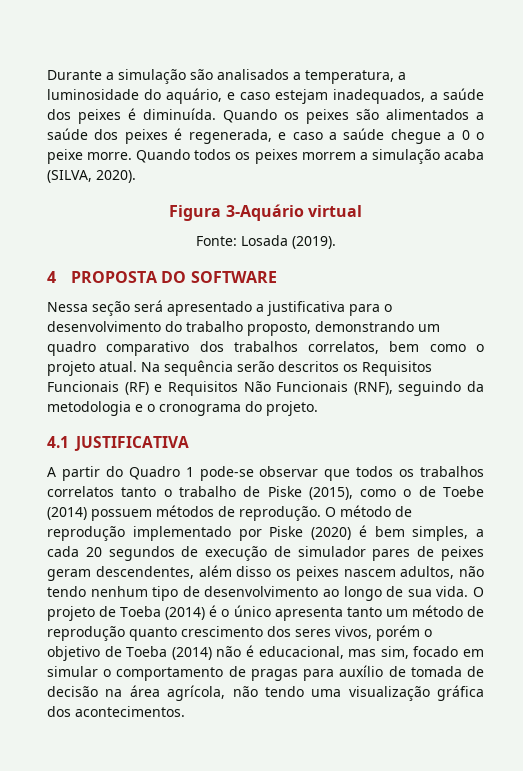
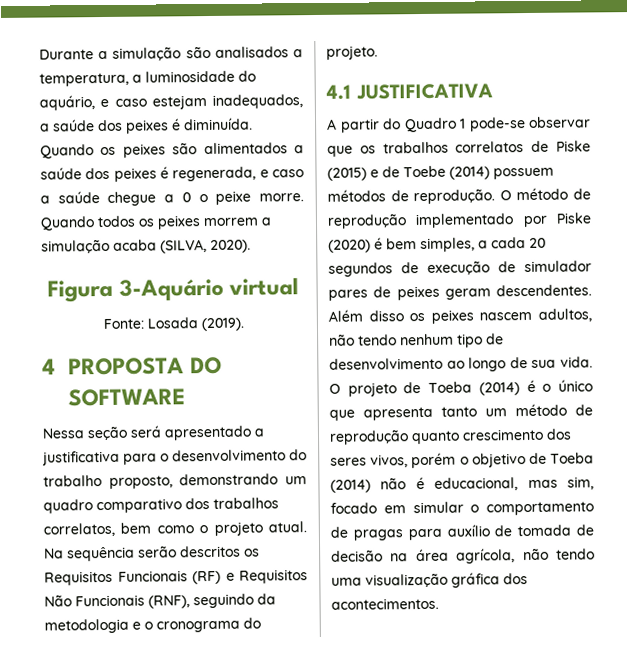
[356,466,394,477] todos -> (353, 151) none
[121,486,412,500] tanto o trabalho de Piske (2015), como o -> [531,140,591,152] [327,167,379,181] de Piske (2015) e
[95,565,232,579] descendentes, além -> [496,284,592,297] [328,309,363,322] descendentes. Além
(271, 611) none -> [329,409,355,421] que

